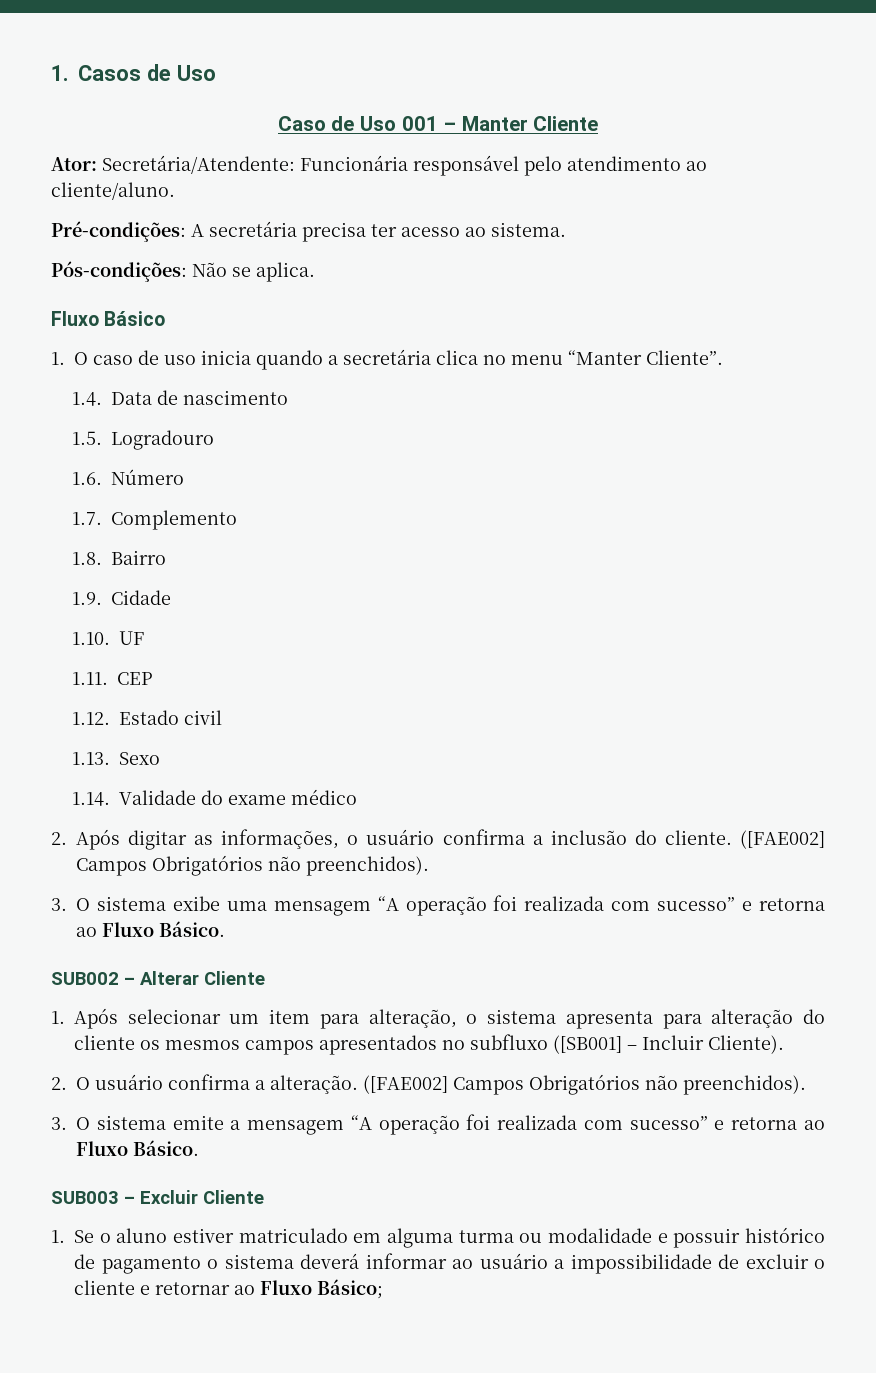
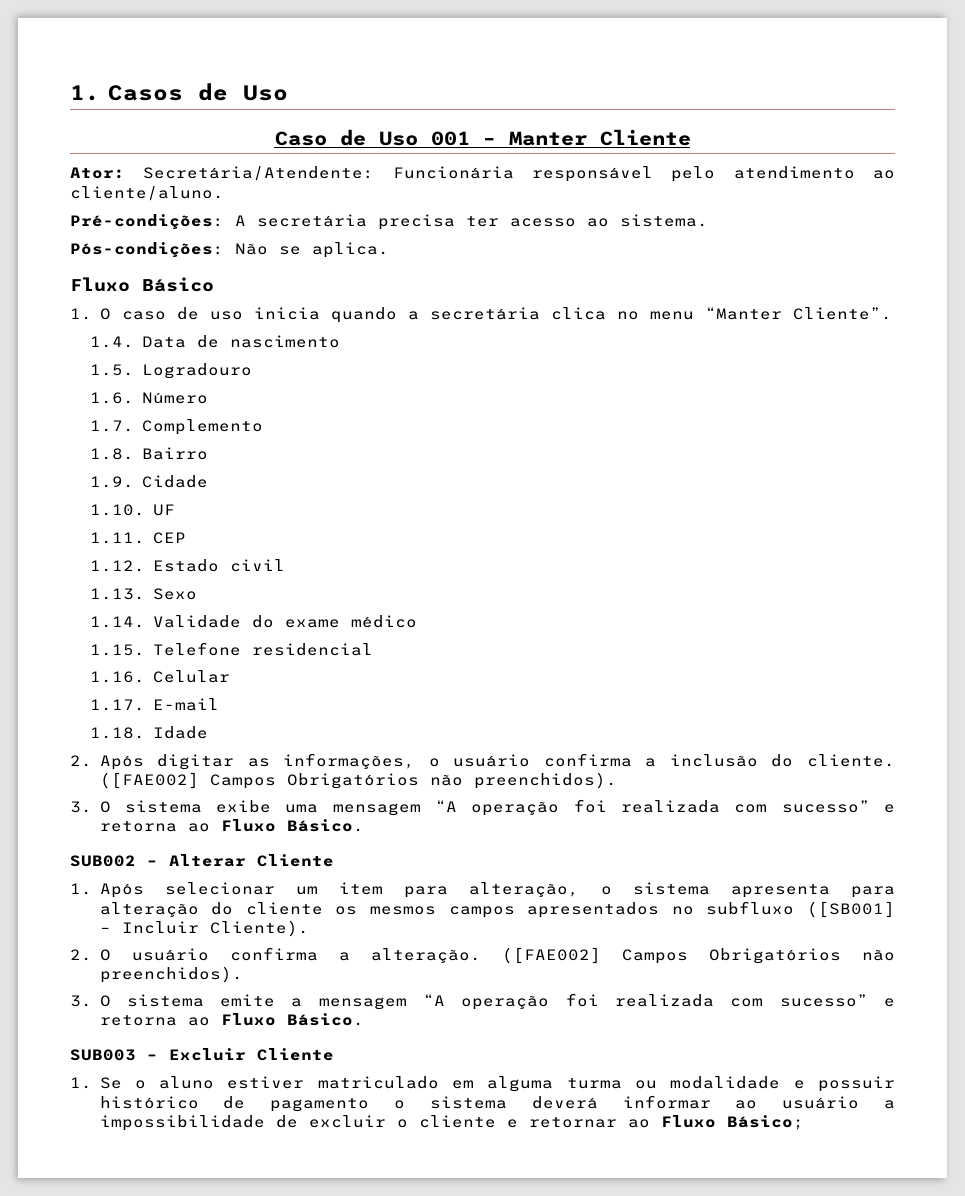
(357, 797) none -> [90,642,373,656] [90,670,230,683] [90,698,219,711] [90,726,208,739] // 1.15. Telefone residencial // 1.16. Celular // 1.17. E-mail // 1.18. Idade

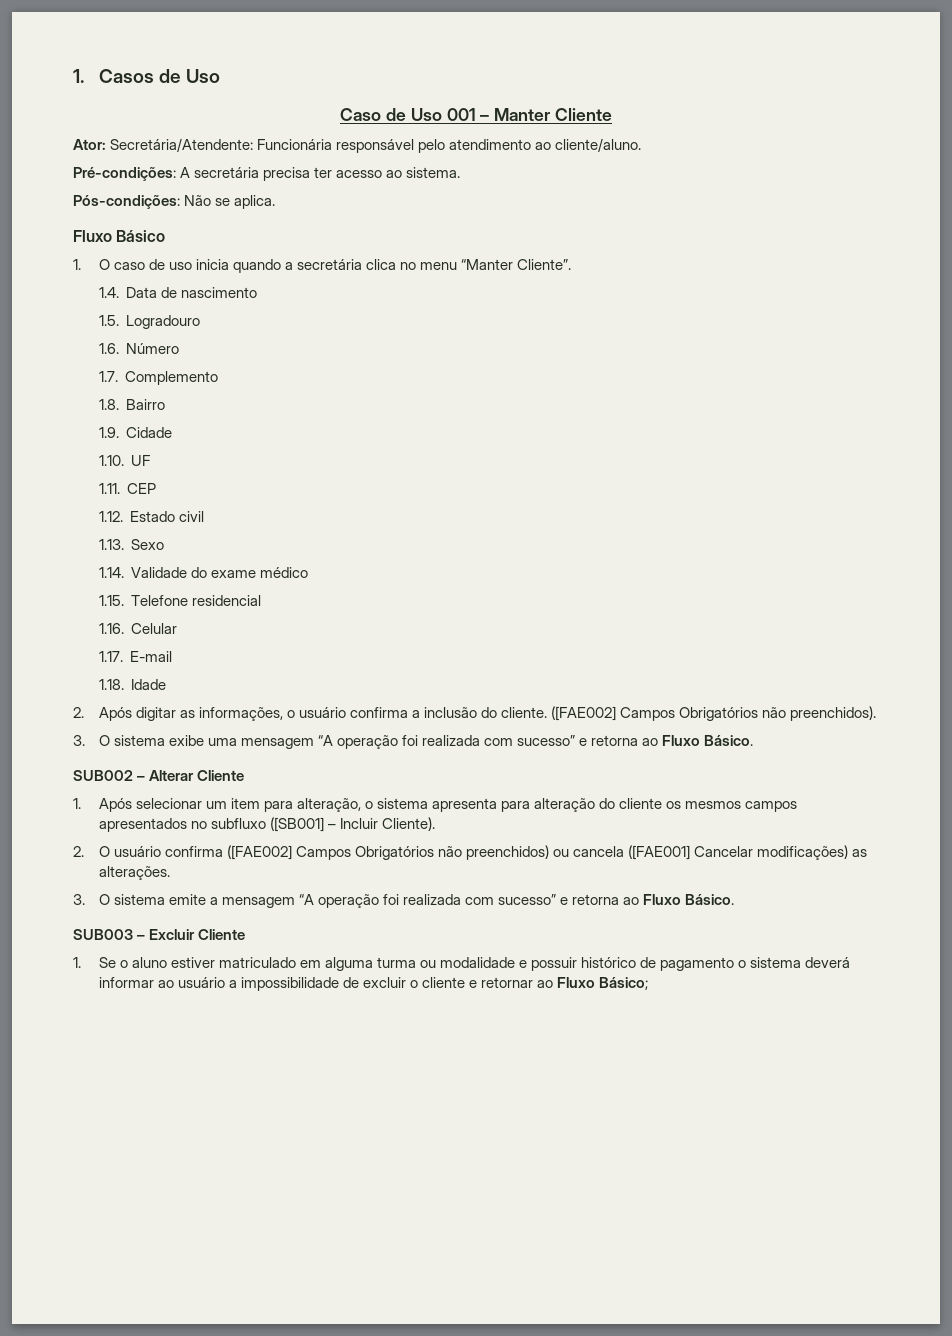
[338,947,895,964] [99,966,243,983] a alteração. ([FAE002] Campos Obrigatórios não preenchidos). -> [226,845,868,860] [98,866,170,880] ([FAE002] Campos Obrigatórios não preenchidos) ou cancela ([FAE001] Cancelar modificações) as alterações.

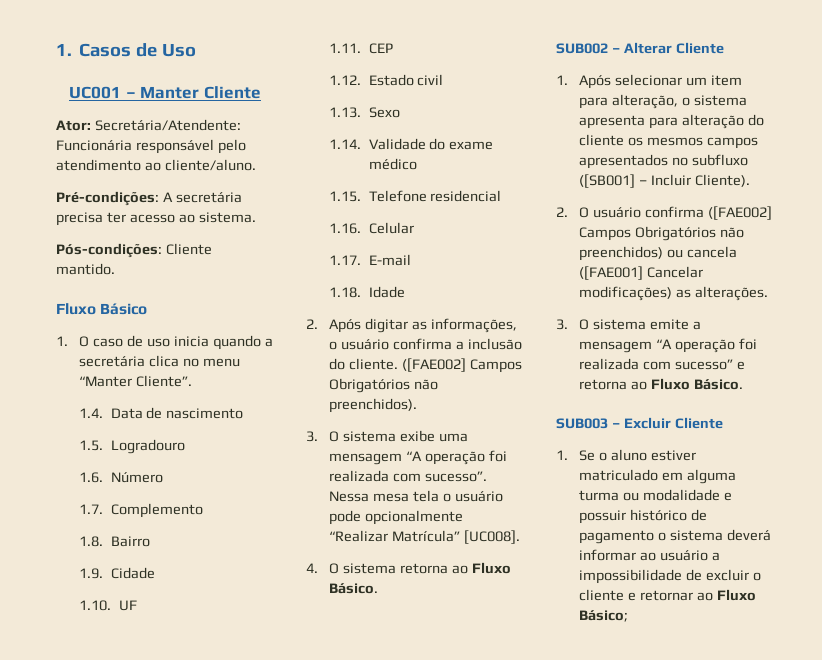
[340,108,476,121] Caso de Uso 001 -> [69,86,122,99] UC001
[184,195,276,209] Não se aplica. -> [165,243,212,255] [56,263,115,275] Cliente mantido.
[517,735,588,746] sucesso” e -> [425,471,488,482] [329,490,503,502] [329,510,464,525] [329,530,521,544] [306,563,397,574] sucesso”. Nessa mesa tela o usuário pode opcionalmente “Realizar Matrícula” [UC008]. // 4. O sistema

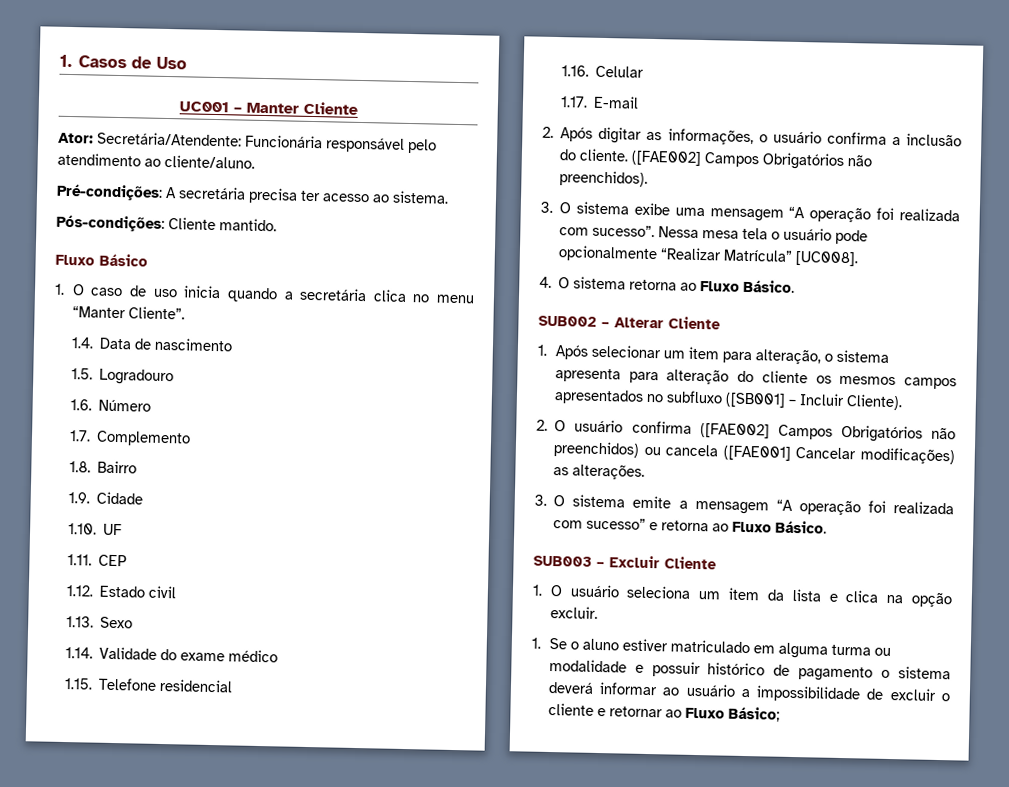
[329,286,405,298] // 1.18. Idade -> (640, 102) none
(723, 423) none -> [532,584,952,608] [549,605,598,619] // 1. O usuário seleciona um item da lista e clica na opção excluir.

